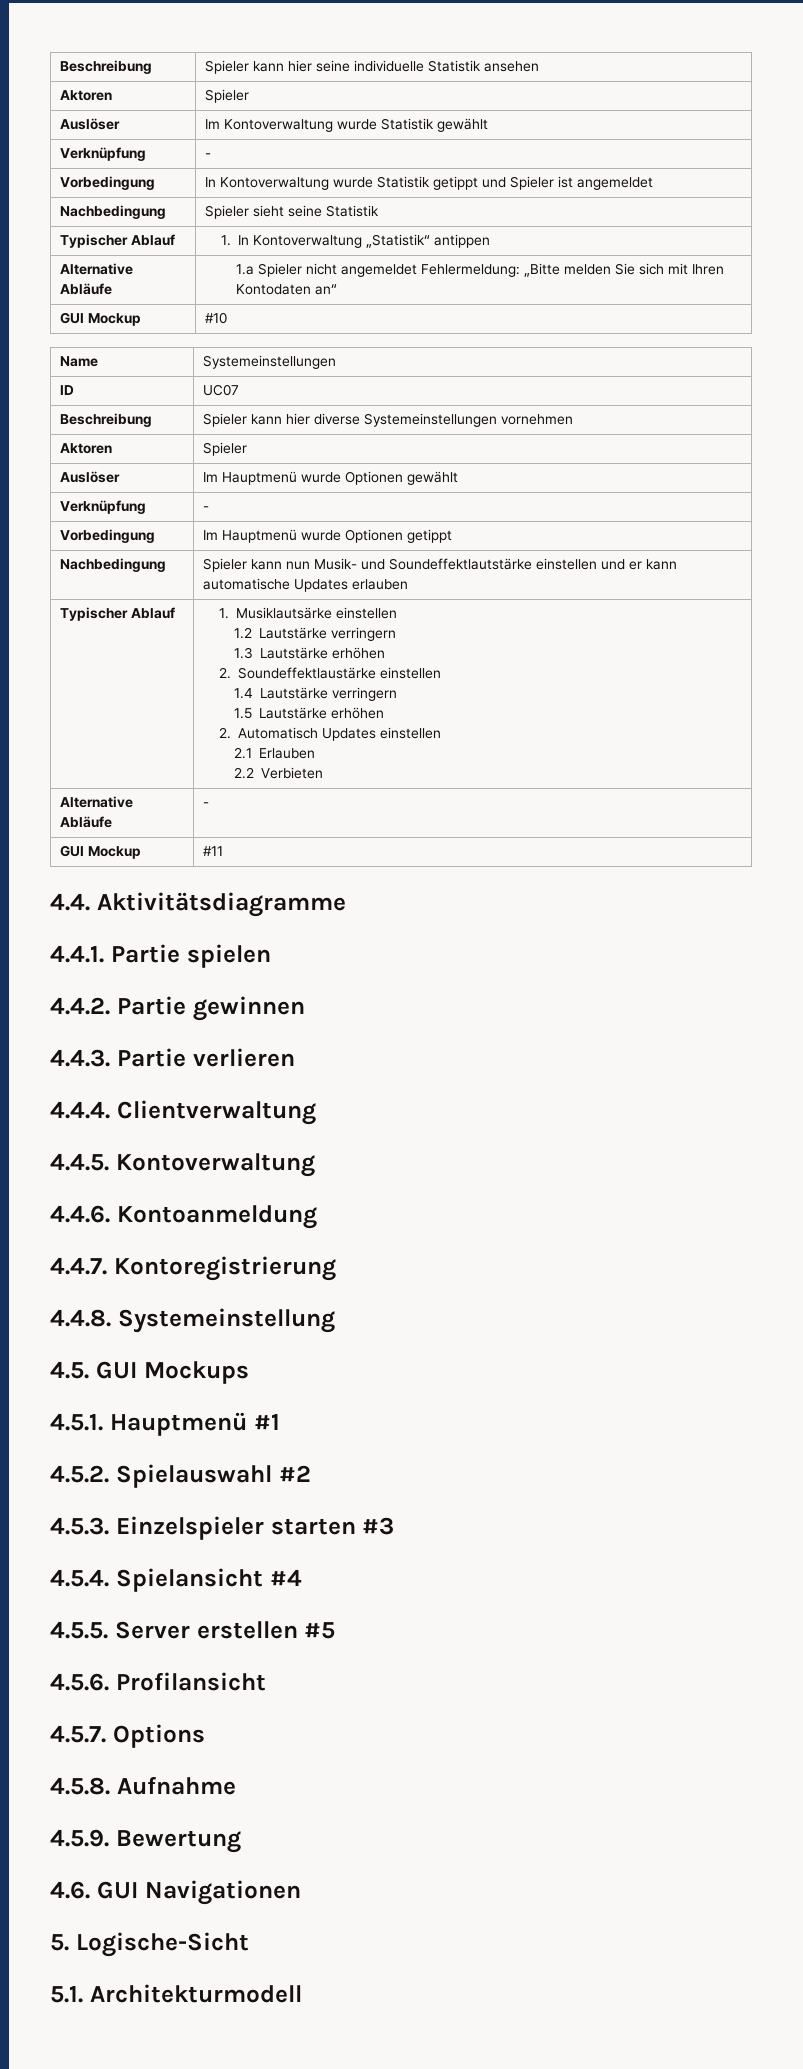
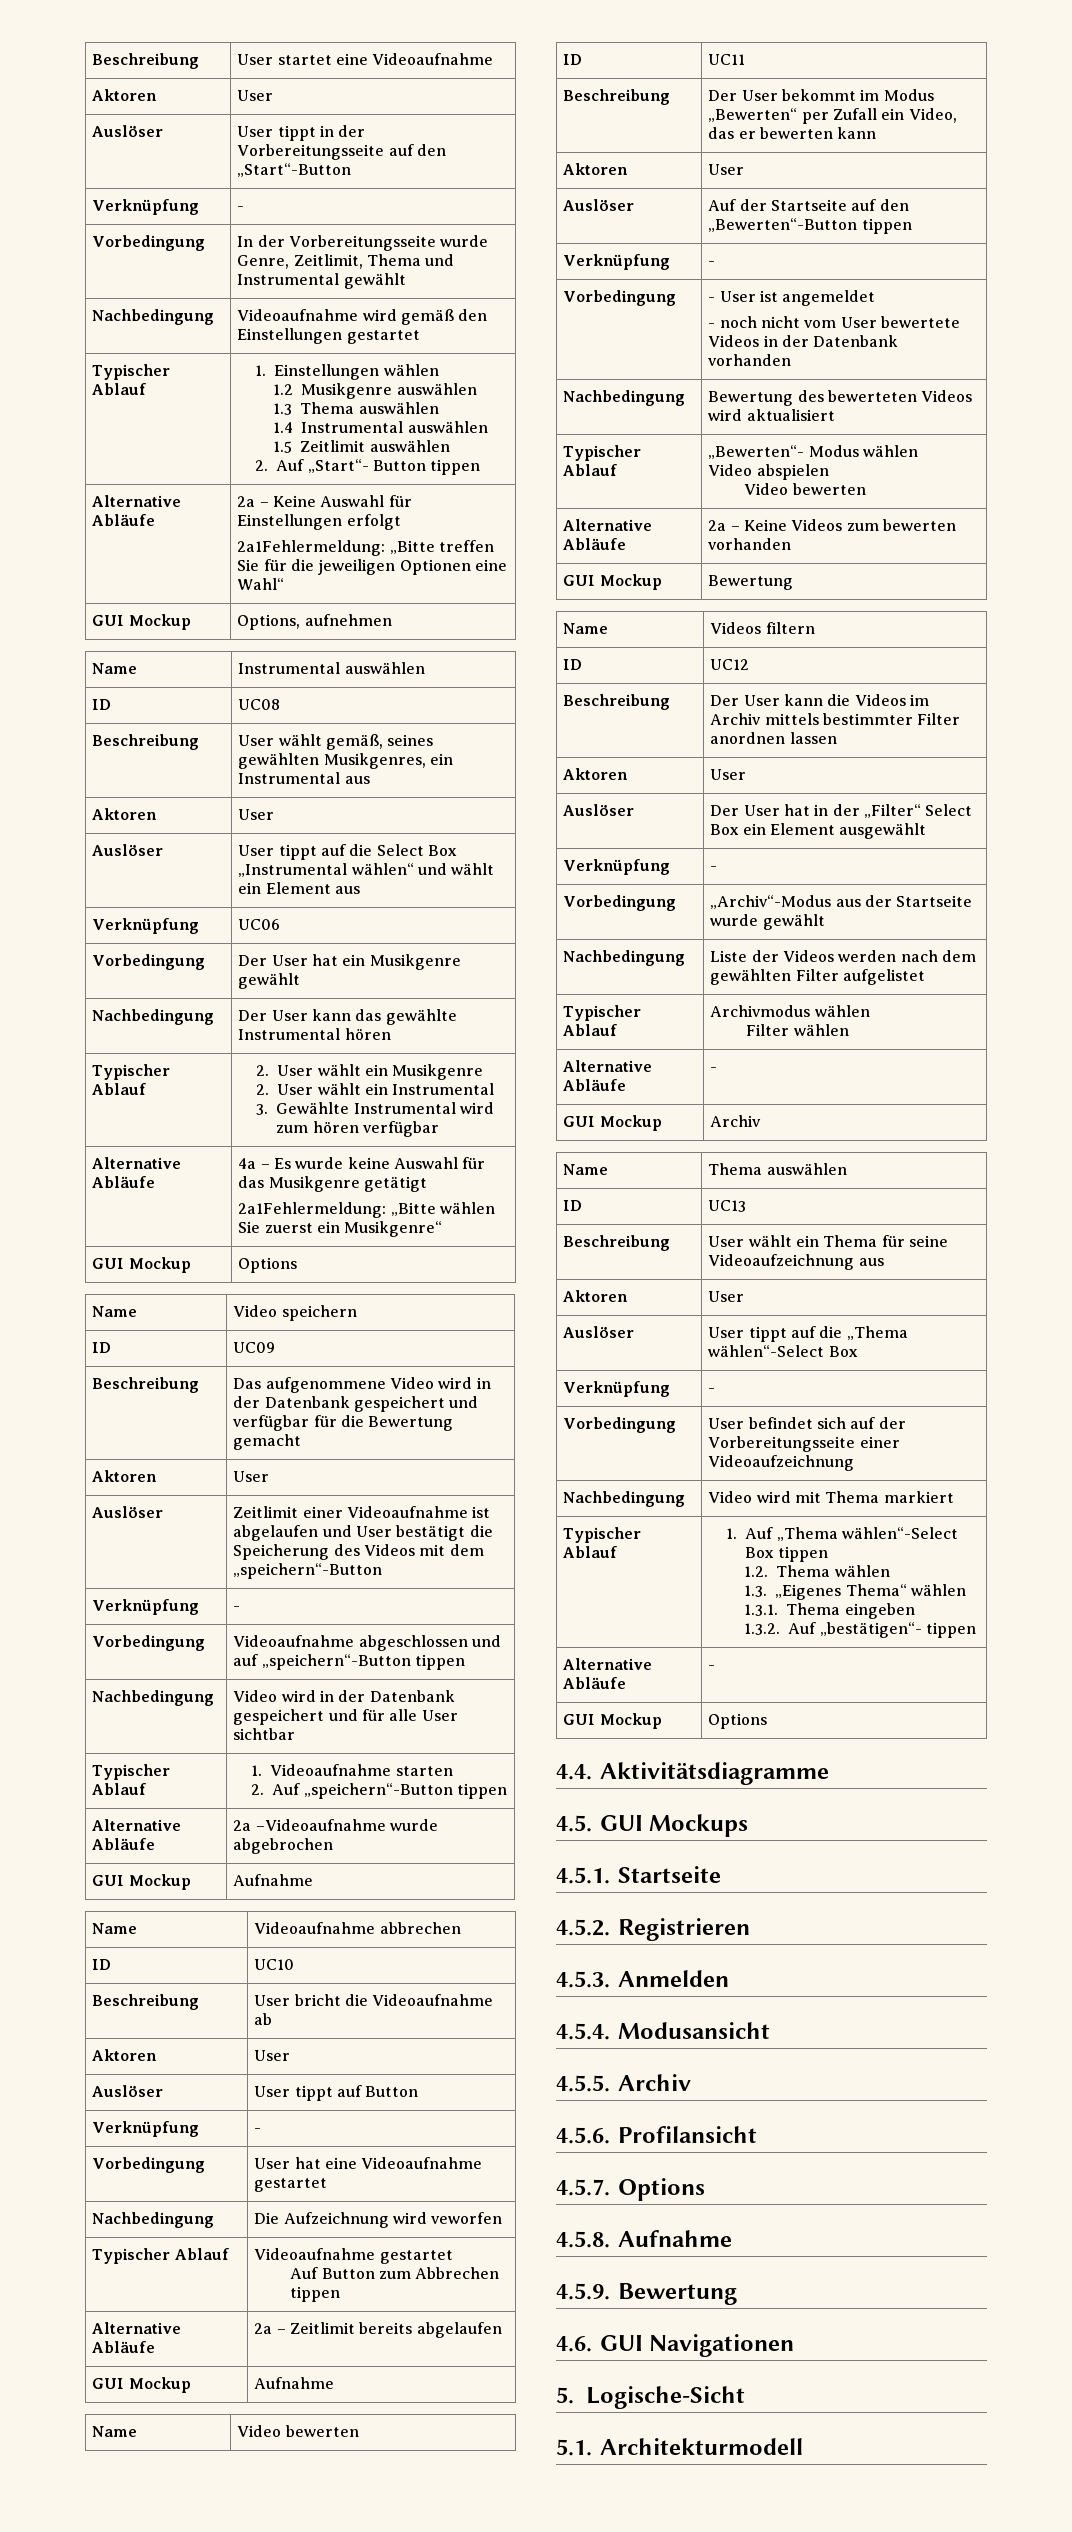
[59,60,152,74] [204,60,539,74] [59,90,112,101] [204,89,249,103] [59,118,120,130] [204,118,488,132] [59,147,146,161] [204,153,211,158] [59,176,155,190] [204,176,653,190] [59,205,166,219] [204,205,379,219] [59,234,175,248] [220,234,490,248] [59,263,133,275] [59,283,112,295] [236,263,725,277] [236,284,338,295] [59,312,141,326] [204,312,227,324] [59,356,98,367] [202,355,336,369] [59,385,74,395] [202,384,239,396] [59,413,152,427] [202,413,573,427] [59,443,112,454] [202,442,247,456] [59,471,120,483] [202,471,458,485] [59,500,146,514] [202,506,209,511] [59,529,155,543] [202,529,452,543] [59,558,166,572] [202,558,677,572] [202,578,408,592] [59,607,175,621] [218,607,397,619] [234,627,397,641] [234,647,386,659] [218,667,441,679] [234,687,398,701] [234,707,385,719] [218,727,441,741] [234,747,316,759] [234,767,324,779] [59,796,133,808] [59,816,112,828] [202,802,209,807] [59,845,141,859] [202,846,223,856] [50,892,346,917] [50,944,271,968] [50,996,305,1021] [50,1048,295,1067] [50,1100,316,1125] [50,1153,315,1177] [50,1205,317,1229] [50,1256,336,1281] [50,1308,335,1333] Beschreibung | Spieler kann hier seine individuelle Statistik ansehen // Aktoren | Spieler // Auslöser | Im Kontoverwaltung wurde Statistik gewählt // Verknüpfung | - // Vorbedingung | In Kontoverwaltung wurde Statistik getippt und Spieler ist angemeldet // Nachbedingung | Spieler sieht seine Statistik // Typischer Ablauf | 1. In Kontoverwaltung „Statistik“ antippen // Alternative Abläufe | 1.a Spieler nicht angemeldet Fehlermeldung: „Bitte melden Sie sich mit Ihren Kontodaten an“ // GUI Mockup | #10 // Name | Systemeinstellungen // ID | UC07 // Beschreibung | Spieler kann hier diverse Systemeinstellungen vornehmen // Aktoren | Spieler // Auslöser | Im Hauptmenü wurde Optionen gewählt // Verknüpfung | - // Vorbedingung | Im Hauptmenü wurde Optionen getippt // Nachbedingung | Spieler kann nun Musik- und Soundeffektlautstärke einstellen und er kann automatische Updates erlauben // Typischer Ablauf | 1. Musiklautsärke einstellen // 1.2 Lautstärke verringern // 1.3 Lautstärke erhöhen // 2. Soundeffektlaustärke einstellen // 1.4 Lautstärke verringern // 1.5 Lautstärke erhöhen // 2. Automatisch Updates einstellen // 2.1 Erlauben // 2.2 Verbieten // Alternative Abläufe | - // GUI Mockup | #11 // 4.4. Aktivitätsdiagramme // 4.4.1. Partie spielen // 4.4.2. Partie gewinnen // 4.4.3. Partie verlieren // 4.4.4. Clientverwaltung // 4.4.5. Kontoverwaltung // 4.4.6. Kontoanmeldung // 4.4.7. Kontoregistrierung // 4.4.8. Systemeinstellung -> [92,53,200,69] [237,53,494,65] [92,89,158,101] [237,90,274,101] [92,125,164,137] [237,125,366,141] [237,144,446,160] [237,163,352,177] [92,199,200,215] [237,206,245,211] [92,235,206,251] [237,235,489,251] [237,254,455,269] [237,273,406,289] [92,309,215,325] [237,309,488,325] [237,328,420,344] [92,364,171,380] [92,383,147,395] [255,364,439,380] [273,383,477,399] [273,402,439,415] [273,421,488,433] [273,440,450,453] [255,459,481,475] [92,495,182,507] [92,514,156,526] [237,495,412,507] [237,514,401,530] [237,540,494,556] [237,559,507,575] [237,578,285,590] [92,614,191,630] [237,614,392,630] [92,663,138,674] [238,662,425,674] [92,699,112,710] [238,699,281,710] [92,734,200,750] [238,734,434,750] [238,753,453,769] [238,772,370,784] [92,808,158,820] [238,809,275,820] [92,844,164,856] [238,844,457,860] [238,863,495,877] [238,882,360,894] [92,918,200,934] [238,919,281,930] [92,954,206,970] [238,954,461,970] [238,973,301,989] [92,1009,215,1025] [238,1009,457,1025] [238,1028,391,1040] [92,1064,171,1080] [92,1083,147,1095] [256,1064,484,1080] [256,1083,495,1095] [256,1102,494,1115] [276,1121,439,1137] [92,1157,182,1169] [92,1176,156,1188] [238,1157,486,1169] [238,1176,427,1192] [238,1202,495,1218] [238,1221,443,1237] [92,1257,191,1273] [238,1257,298,1273] [92,1306,138,1317] [233,1305,357,1321] [92,1342,112,1353] [233,1342,276,1353] [92,1377,200,1393] [233,1377,491,1393] [233,1396,479,1412] [233,1415,454,1431] [233,1434,302,1450] [92,1470,158,1482] [233,1471,270,1482] [92,1506,164,1518] [233,1506,491,1518] [233,1525,493,1541] [233,1544,484,1560] [233,1563,383,1579] [92,1599,200,1615] [233,1606,241,1611] [92,1635,206,1651] [233,1635,501,1651] [233,1654,465,1670] [92,1690,215,1706] [233,1690,455,1702] [233,1709,458,1725] [233,1728,296,1740] [92,1764,171,1780] [92,1783,147,1795] [251,1764,453,1776] [251,1783,507,1799] [92,1819,182,1831] [92,1838,156,1850] [233,1819,438,1831] [233,1838,334,1854] [92,1874,191,1890] [233,1874,314,1886] [92,1923,138,1934] [254,1922,461,1934] [92,1959,112,1970] [254,1959,295,1970] [92,1994,200,2010] [254,1994,494,2006] [254,2013,273,2025] [92,2049,158,2061] [254,2050,291,2061] [92,2085,164,2097] [254,2085,419,2101] [92,2121,200,2137] [254,2128,262,2133] [92,2157,206,2173] [254,2157,483,2169] [254,2178,328,2192] [92,2212,215,2228] [254,2212,503,2228] [92,2248,229,2264] [254,2248,453,2264] [290,2267,500,2279] [290,2286,341,2302] [92,2322,182,2334] [92,2341,156,2353] [254,2322,502,2338] [92,2377,191,2393] [254,2377,335,2389] [92,2426,138,2437] [237,2425,359,2437] [563,54,583,65] [708,54,746,65] [563,89,671,105] [708,89,934,101] [708,108,957,124] [708,127,877,139] [563,163,629,175] [708,164,745,175] [563,199,635,211] [708,199,909,211] [708,218,912,234] [563,254,671,270] [708,261,716,266] [563,290,677,306] [708,290,876,306] [708,316,960,328] [708,335,899,347] [708,354,792,366] [563,390,686,406] [708,390,973,406] [708,409,835,421] [563,445,642,461] [563,464,618,476] [708,445,918,459] [708,464,829,480] [744,483,866,495] [563,519,653,531] [563,538,627,550] [708,519,956,531] [708,538,792,550] [563,574,662,590] [708,575,794,590] [563,623,609,634] [710,622,815,634] [563,659,583,670] [710,659,750,670] [563,694,671,710] [710,694,929,706] [710,713,961,725] [710,732,837,744] [563,768,629,780] [710,769,747,780] [563,804,635,816] [710,804,973,818] [710,823,927,839] [563,859,671,875] [710,866,718,871] [563,895,677,911] [710,895,973,909] [710,914,825,930] [563,950,686,966] [710,950,976,962] [710,969,925,985] [563,1005,642,1021] [563,1024,618,1036] [710,1005,870,1017] [746,1024,849,1036] [563,1060,653,1072] [563,1079,627,1091] [710,1067,718,1072] [563,1115,662,1131] [710,1115,762,1127] [563,1164,609,1175] [708,1163,847,1175] [563,1200,583,1211] [708,1200,747,1212] [563,1235,671,1251] [708,1235,948,1247] [708,1254,884,1270] [563,1290,629,1302] [708,1291,745,1302] [563,1326,635,1338] [708,1326,908,1342] [708,1345,858,1357] [563,1381,671,1397] [708,1388,716,1393] [563,1417,677,1433] [708,1417,906,1429] [708,1436,900,1452] [708,1455,855,1471] [563,1491,686,1507] [708,1491,954,1503] [563,1527,642,1543] [563,1546,618,1558] [726,1527,958,1541] [745,1546,828,1562] [744,1565,890,1577] [744,1584,967,1600] [744,1603,915,1619] [744,1622,977,1638] [563,1658,653,1670] [563,1677,627,1689] [708,1665,716,1670] [563,1713,662,1729] [708,1713,768,1729] [556,1762,829,1785] Beschreibung | User startet eine Videoaufnahme // Aktoren | User // Auslöser | User tippt in der Vorbereitungsseite auf den „Start“-Button // Verknüpfung | - // Vorbedingung | In der Vorbereitungsseite wurde Genre, Zeitlimit, Thema und Instrumental gewählt // Nachbedingung | Videoaufnahme wird gemäß den Einstellungen gestartet // Typischer Ablauf | 1. Einstellungen wählen // 1.2 Musikgenre auswählen // 1.3 Thema auswählen // 1.4 Instrumental auswählen // 1.5 Zeitlimit auswählen // 2. Auf „Start“- Button tippen // Alternative Abläufe | 2a – Keine Auswahl für Einstellungen erfolgt // 2a1Fehlermeldung: „Bitte treffen Sie für die jeweiligen Optionen eine Wahl“ // GUI Mockup | Options, aufnehmen // Name | Instrumental auswählen // ID | UC08 // Beschreibung | User wählt gemäß, seines gewählten Musikgenres, ein Instrumental aus // Aktoren | User // Auslöser | User tippt auf die Select Box „Instrumental wählen“ und wählt ein Element aus // Verknüpfung | UC06 // Vorbedingung | Der User hat ein Musikgenre gewählt // Nachbedingung | Der User kann das gewählte Instrumental hören // Typischer Ablauf | 2. User wählt ein Musikgenre // 2. User wählt ein Instrumental // 3. Gewählte Instrumental wird zum hören verfügbar // Alternative Abläufe | 4a – Es wurde keine Auswahl für das Musikgenre getätigt // 2a1Fehlermeldung: „Bitte wählen Sie zuerst ein Musikgenre“ // GUI Mockup | Options // Name | Video speichern // ID | UC09 // Beschreibung | Das aufgenommene Video wird in der Datenbank gespeichert und verfügbar für die Bewertung gemacht // Aktoren | User // Auslöser | Zeitlimit einer Videoaufnahme ist abgelaufen und User bestätigt die Speicherung des Videos mit dem „speichern“-Button // Verknüpfung | - // Vorbedingung | Videoaufnahme abgeschlossen und auf „speichern“-Button tippen // Nachbedingung | Video wird in der Datenbank gespeichert und für alle User sichtbar // Typischer Ablauf | 1. Videoaufnahme starten // 2. Auf „speichern“-Button tippen // Alternative Abläufe | 2a –Videoaufnahme wurde abgebrochen // GUI Mockup | Aufnahme // Name | Videoaufnahme abbrechen // ID | UC10 // Beschreibung | User bricht die Videoaufnahme ab // Aktoren | User // Auslöser | User tippt auf Button // Verknüpfung | - // Vorbedingung | User hat eine Videoaufnahme gestartet // Nachbedingung | Die Aufzeichnung wird veworfen // Typischer Ablauf | Videoaufnahme gestartet // Auf Button zum Abbrechen tippen // Alternative Abläufe | 2a – Zeitlimit bereits abgelaufen // GUI Mockup | Aufnahme // Name | Video bewerten // ID | UC11 // Beschreibung | Der User bekommt im Modus „Bewerten“ per Zufall ein Video, das er bewerten kann // Aktoren | User // Auslöser | Auf der Startseite auf den „Bewerten“-Button tippen // Verknüpfung | - // Vorbedingung | - User ist angemeldet // - noch nicht vom User bewertete Videos in der Datenbank vorhanden // Nachbedingung | Bewertung des bewerteten Videos wird aktualisiert // Typischer Ablauf | „Bewerten“- Modus wählen // Video abspielen // Video bewerten // Alternative Abläufe | 2a – Keine Videos zum bewerten vorhanden // GUI Mockup | Bewertung // Name | Videos filtern // ID | UC12 // Beschreibung | Der User kann die Videos im Archiv mittels bestimmter Filter anordnen lassen // Aktoren | User // Auslöser | Der User hat in der „Filter“ Select Box ein Element ausgewählt // Verknüpfung | - // Vorbedingung | „Archiv“-Modus aus der Startseite wurde gewählt // Nachbedingung | Liste der Videos werden nach dem gewählten Filter aufgelistet // Typischer Ablauf | Archivmodus wählen // Filter wählen // Alternative Abläufe | - // GUI Mockup | Archiv // Name | Thema auswählen // ID | UC13 // Beschreibung | User wählt ein Thema für seine Videoaufzeichnung aus // Aktoren | User // Auslöser | User tippt auf die „Thema wählen“-Select Box // Verknüpfung | - // Vorbedingung | User befindet sich auf der Vorbereitungsseite einer Videoaufzeichnung // Nachbedingung | Video wird mit Thema markiert // Typischer Ablauf | 1. Auf „Thema wählen“-Select Box tippen // 1.2. Thema wählen // 1.3. „Eigenes Thema“ wählen // 1.3.1. Thema eingeben // 1.3.2. Auf „bestätigen“- tippen // Alternative Abläufe | - // GUI Mockup | Options // 4.4. Aktivitätsdiagramme
[110,1412,280,1436] Hauptmenü #1 -> [618,1866,721,1883] Startseite
[116,1464,311,1488] Spielauswahl #2 -> [618,1918,750,1941] Registrieren
[116,1516,395,1540] Einzelspieler starten #3 -> [618,1970,729,1987] Anmelden
[116,1568,302,1592] Spielansicht #4 -> [618,2022,770,2039] Modusansicht
[115,1621,336,1639] Server erstellen #5 -> [618,2074,691,2091] Archiv

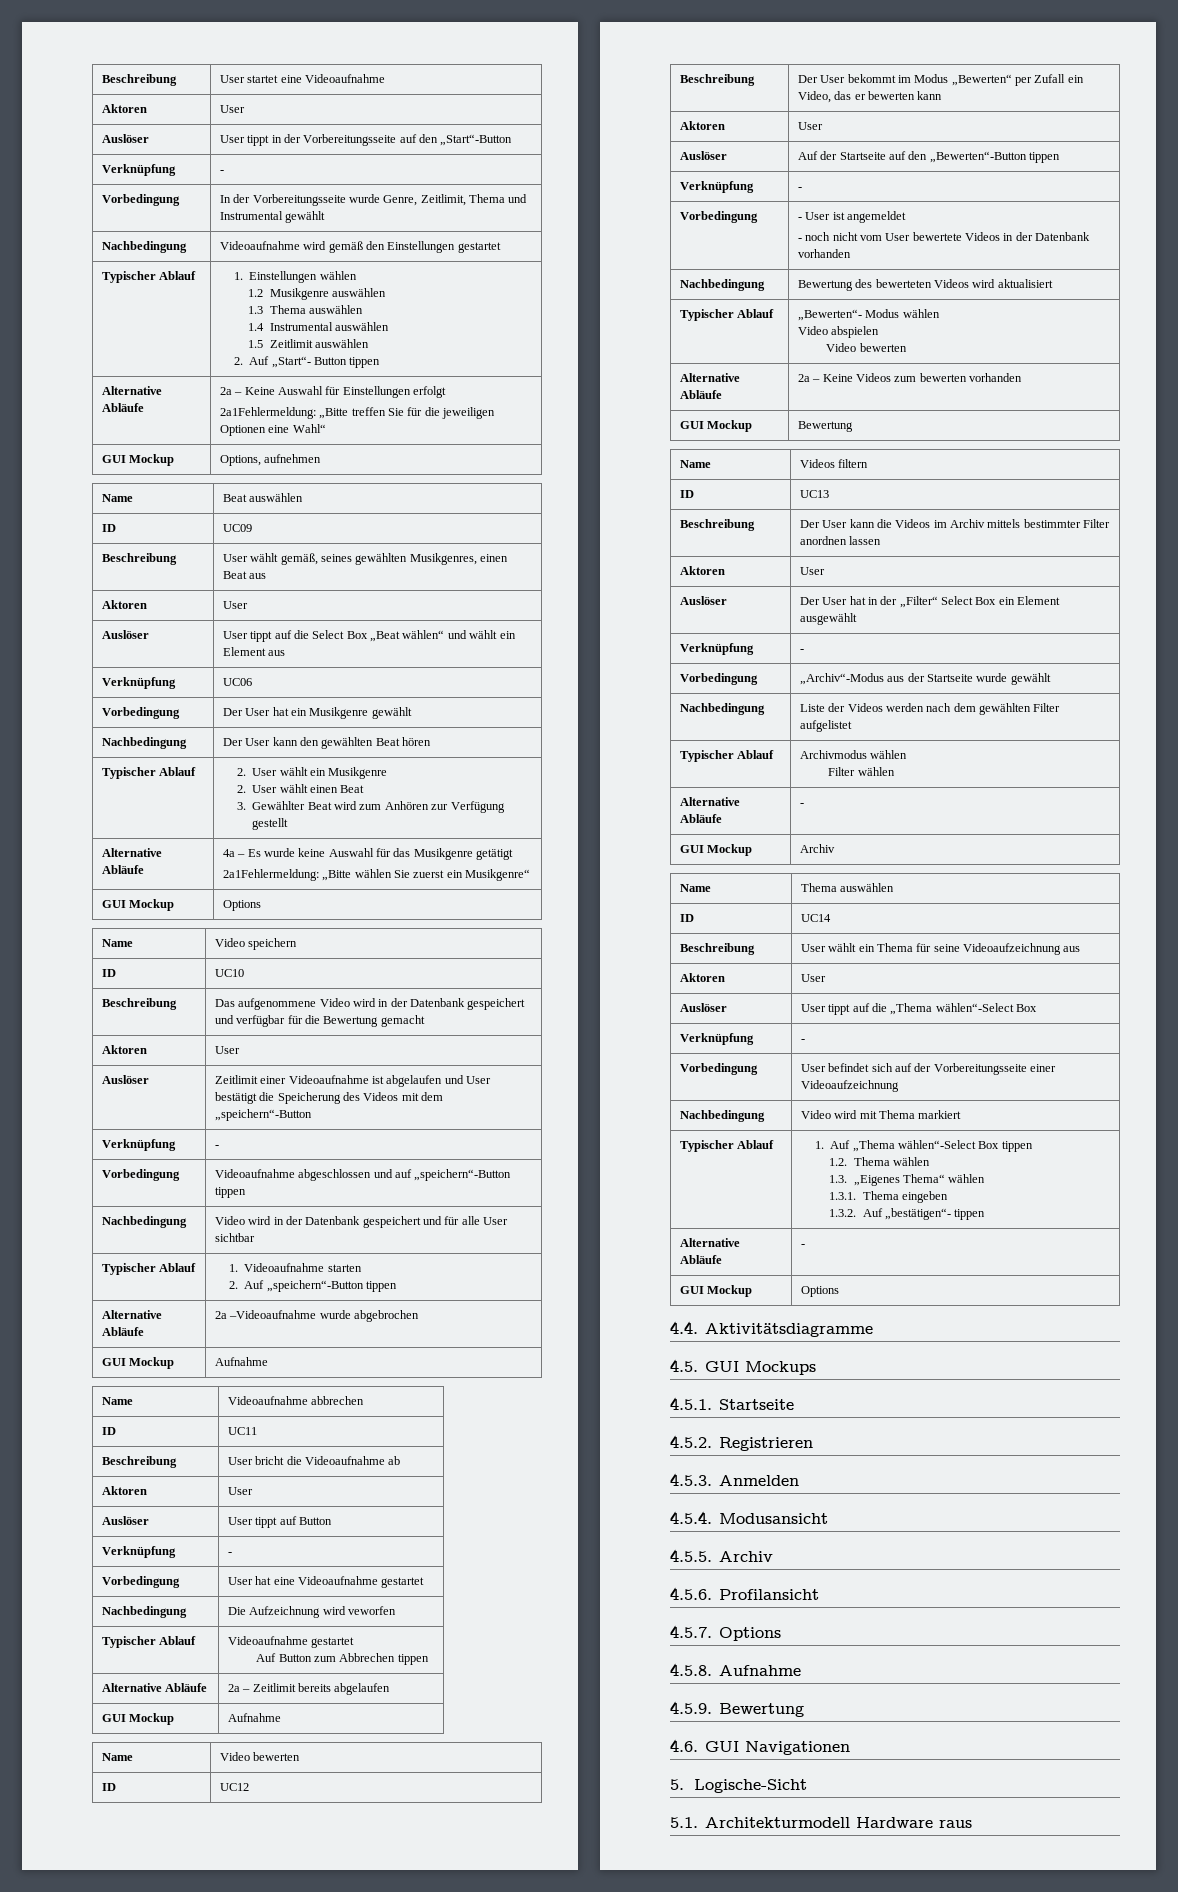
[238,662,425,674] [92,699,112,710] [238,699,281,710] Instrumental auswählen // ID | UC08 -> [222,493,304,502] [101,524,116,532] [222,524,252,532] Beat auswählen // ID | UC09
[429,753,453,765] [238,772,341,784] ein Instrumental -> [479,554,508,562] [222,571,247,579] einen Beat
[238,863,348,877] „Instrumental -> [369,631,400,642] „Beat
[355,1009,457,1025] [238,1028,341,1040] das gewählte Instrumental -> [299,737,400,749] den gewählten Beat
[364,1083,495,1095] ein Instrumental -> [310,785,365,793] einen Beat
[276,1102,494,1114] [276,1121,439,1137] Gewählte Instrumental wird zum hören verfügbar -> [252,801,505,813] [252,818,289,830] Gewählter Beat wird zum Anhören zur Verfügung gestellt
[233,1342,276,1353] UC09 -> [214,969,244,977] UC10
[254,1959,295,1970] UC10 -> [227,1427,257,1435] UC11
[708,54,746,65] UC11 -> [219,1783,249,1791] UC12
[710,659,750,670] UC12 -> [799,490,829,498] UC13
[708,1200,747,1212] UC13 -> [800,914,831,922] UC14
(803, 2446) none -> [856,1817,972,1828] Hardware raus

